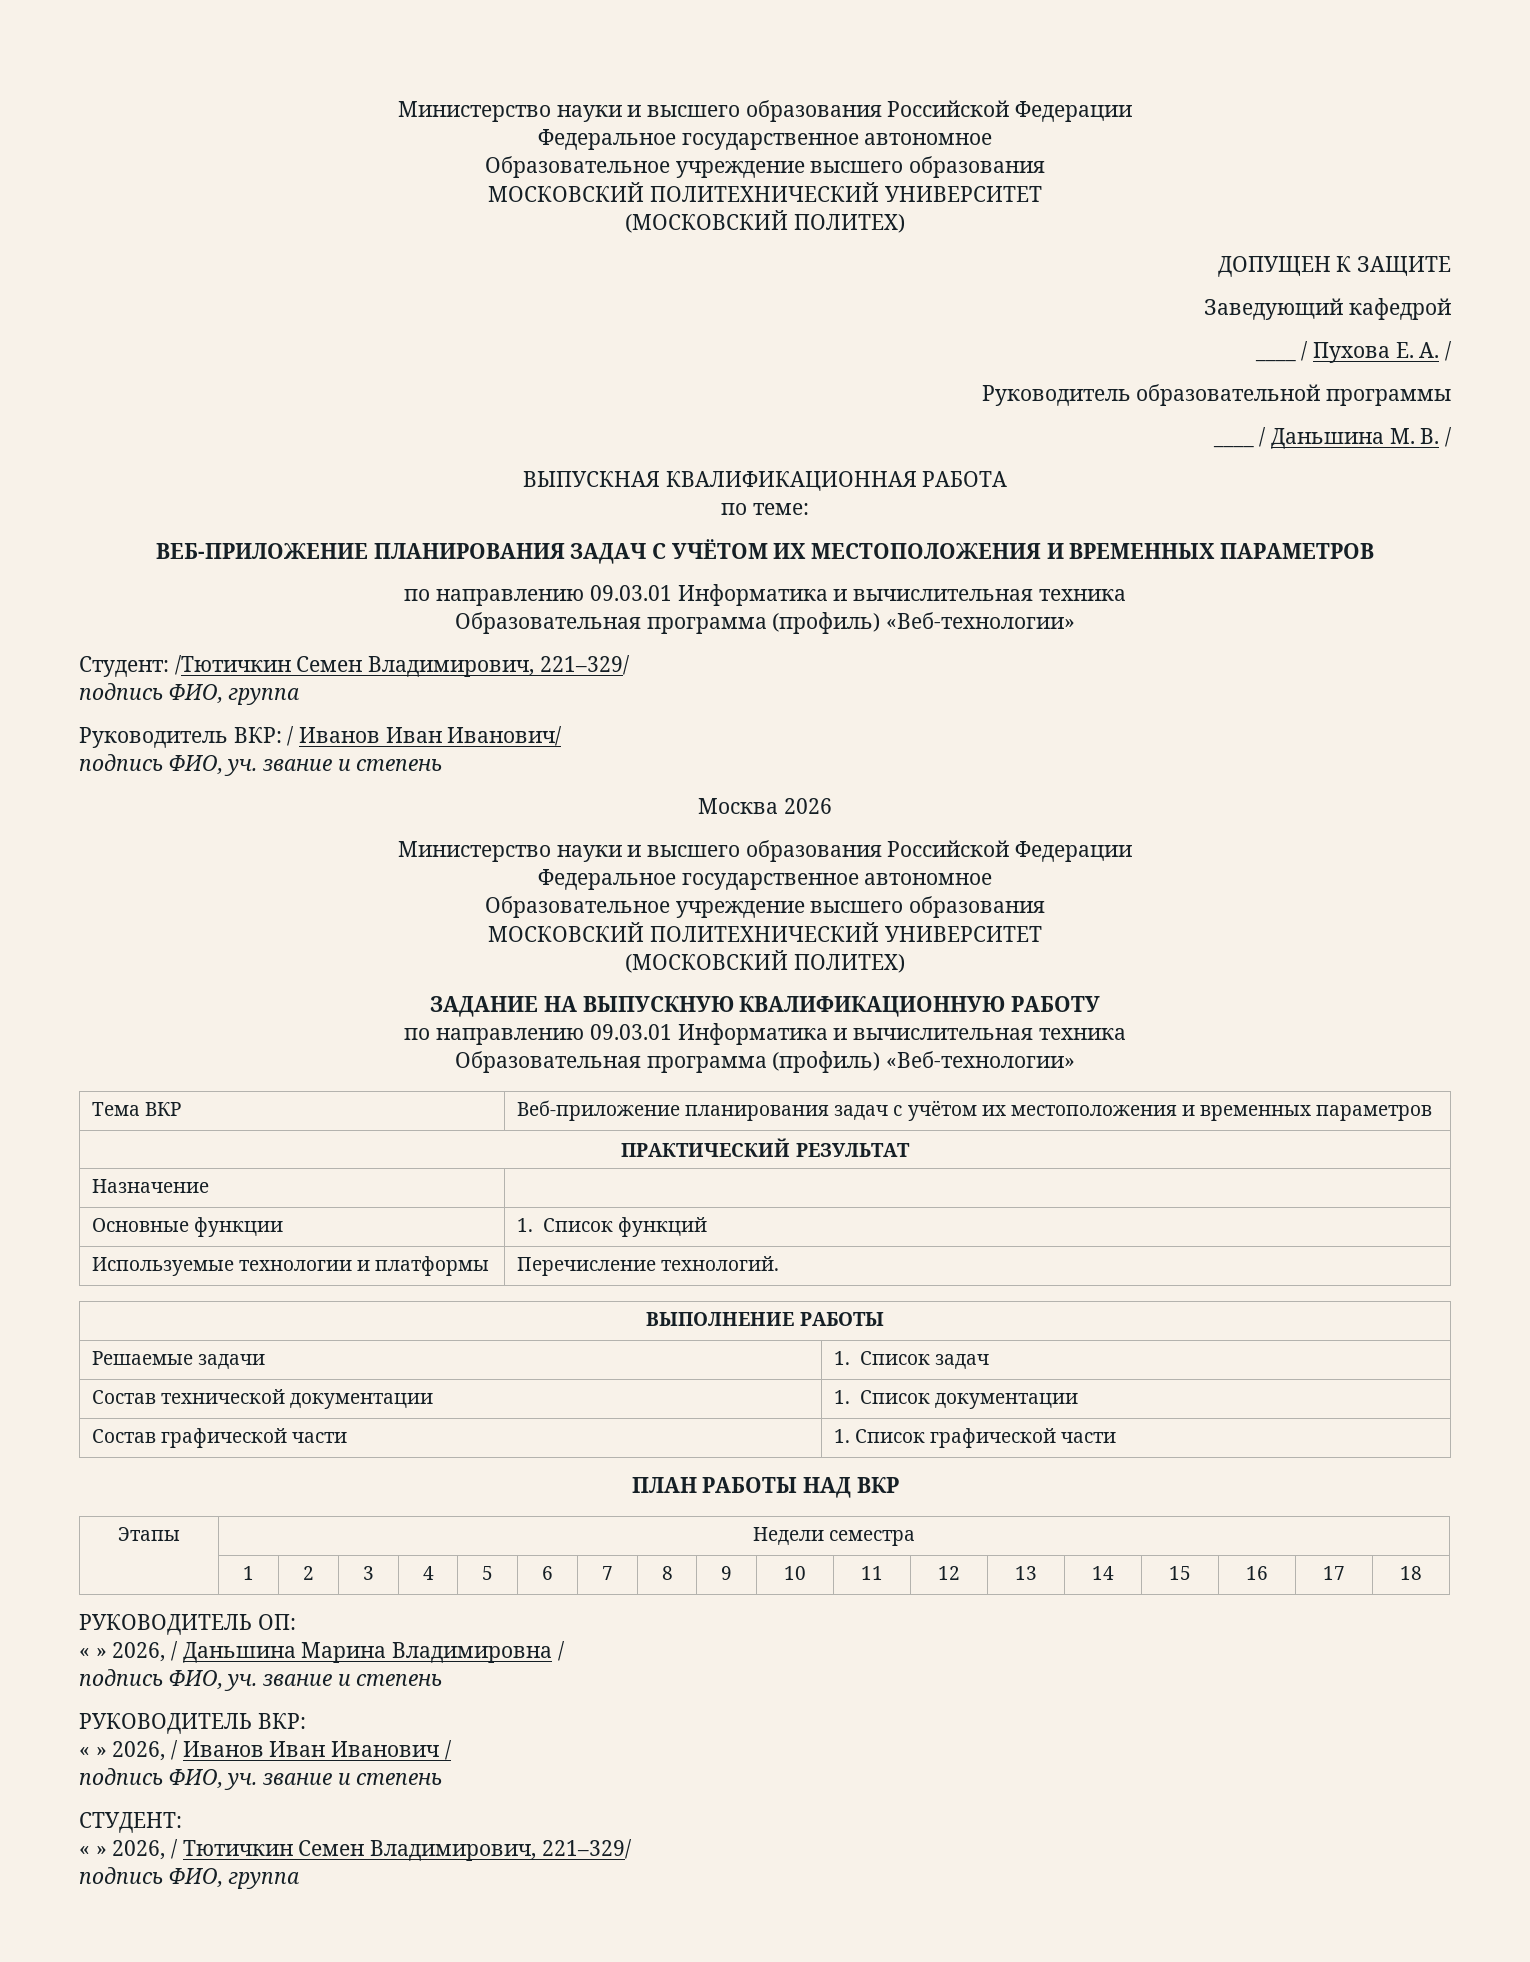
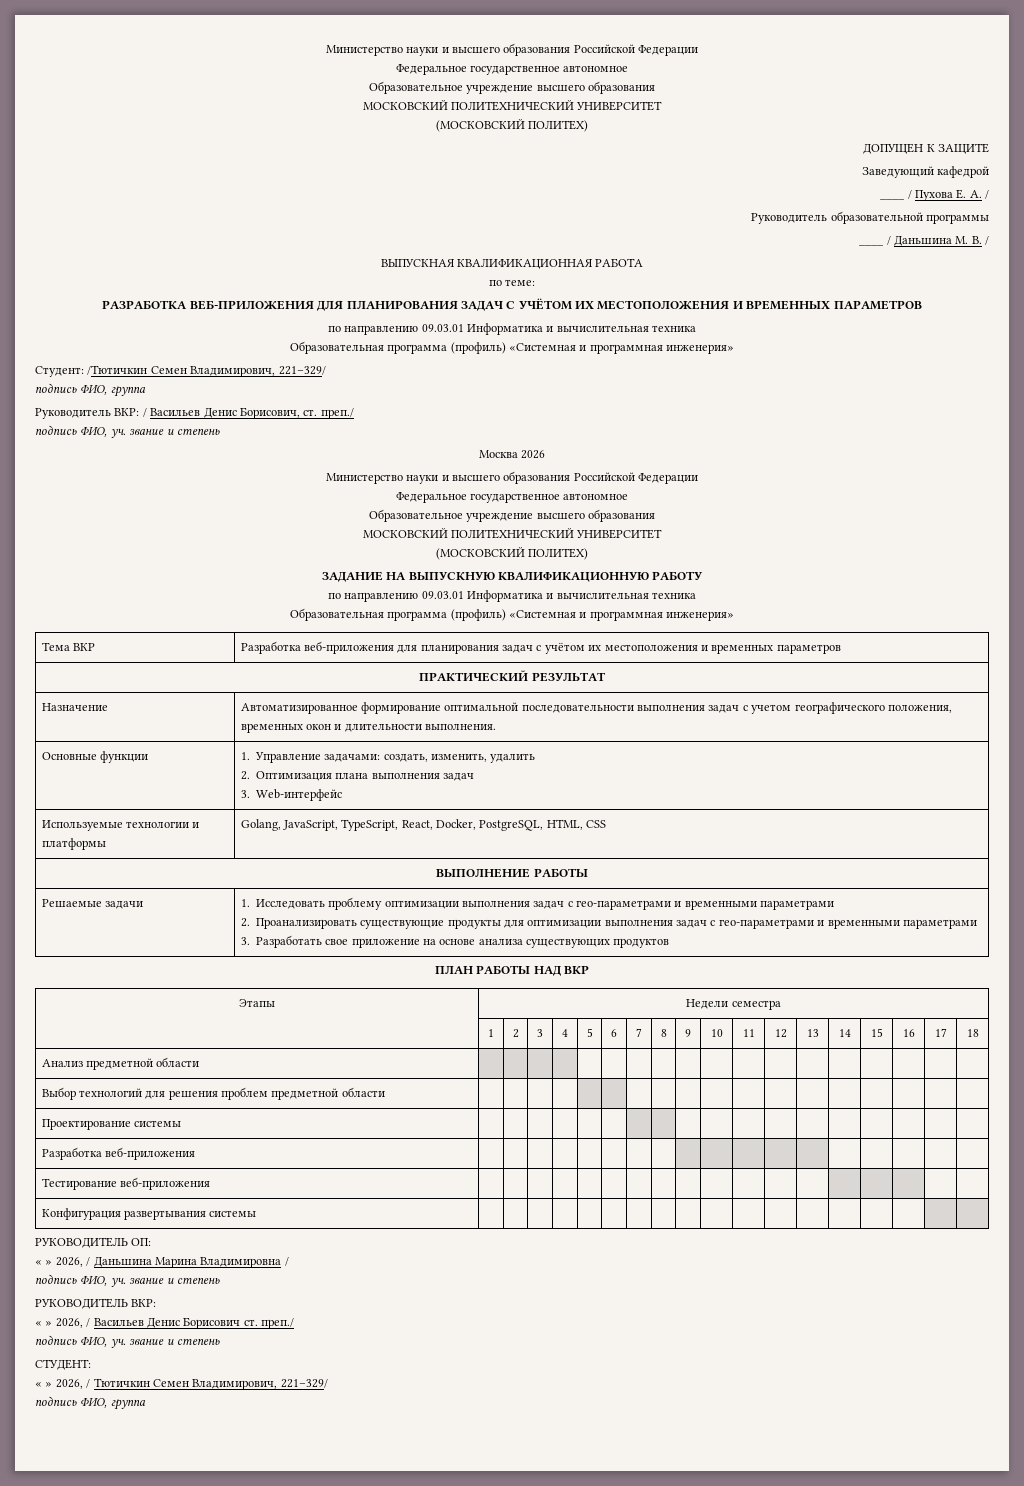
[155,543,368,559] ВЕБ-ПРИЛОЖЕНИЕ -> [102,300,344,311] РАЗРАБОТКА ВЕБ-ПРИЛОЖЕНИЯ ДЛЯ
[886,612,1076,629] «Веб-технологии» -> [509,343,735,354] «Системная и программная инженерия»
[299,726,563,746] Иванов Иван Иванович/ -> [150,407,354,419] Васильев Денис Борисович, ст. преп./
[886,1051,1076,1068] «Веб-технологии» -> [509,610,735,621] «Системная и программная инженерия»
[517,1100,681,1121] Веб-приложение -> [240,641,418,654] Разработка веб-приложения для
[92,1217,284,1237] [517,1217,707,1237] [92,1256,490,1276] [517,1256,780,1276] // Основные функции | 1. Список функций // Используемые технологии и платформы | Перечисление технологий. -> [240,702,952,714] [240,723,497,733] [41,751,148,763] [240,752,536,763] [240,771,474,781] [240,789,342,801] [41,820,200,831] [41,838,106,850] [240,819,607,831] Автоматизированное формирование оптимальной последовательности выполнения задач с учeтом географического положения, временных окон и длительности выполнения. // Основные функции | 1. Управление задачами: создать, изменить, удалить // 2. Оптимизация плана выполнения задач // 3. Web-интерфейс // Используемые технологии и платформы | Golang, JavaScript, TypeScript, React, Docker, PostgreSQL, HTML, CSS
[859,1351,989,1369] [92,1389,434,1409] [834,1390,1078,1409] [92,1428,348,1448] [834,1428,1117,1448] Список задач // Состав технической документации | 1. Список документации // Состав графической части | 1. Список графической части -> [255,897,835,910] [240,918,977,929] [240,935,670,948] Исследовать проблему оптимизации выполнения задач с гео-параметрами и временными параметрами // 2. Проанализировать существующие продукты для оптимизации выполнения задач с гео-параметрами и временными параметрами // 3. Разработать свое приложение на основе анализа существующих продуктов
(1422, 1573) none -> [41,1057,200,1070] [41,1087,385,1100] [41,1119,181,1130] [41,1147,195,1160] [41,1177,210,1190] [41,1208,257,1220] // Анализ предметной области | | | | | | | | | | | | | | | | | | // Выбор технологий для решения проблем предметной области | | | | | | | | | | | | | | | | | | // Проектирование системы | | | | | | | | | | | | | | | | | | // Разработка веб-приложения | | | | | | | | | | | | | | | | | | // Тестирование веб-приложения | | | | | | | | | | | | | | | | | | // Конфигурация развертывания системы | | | | | | | | | | | | | | | | | |
[182,1740,452,1760] Иванов Иван Иванович / -> [93,1317,294,1329] Васильев Денис Борисович ст. преп./

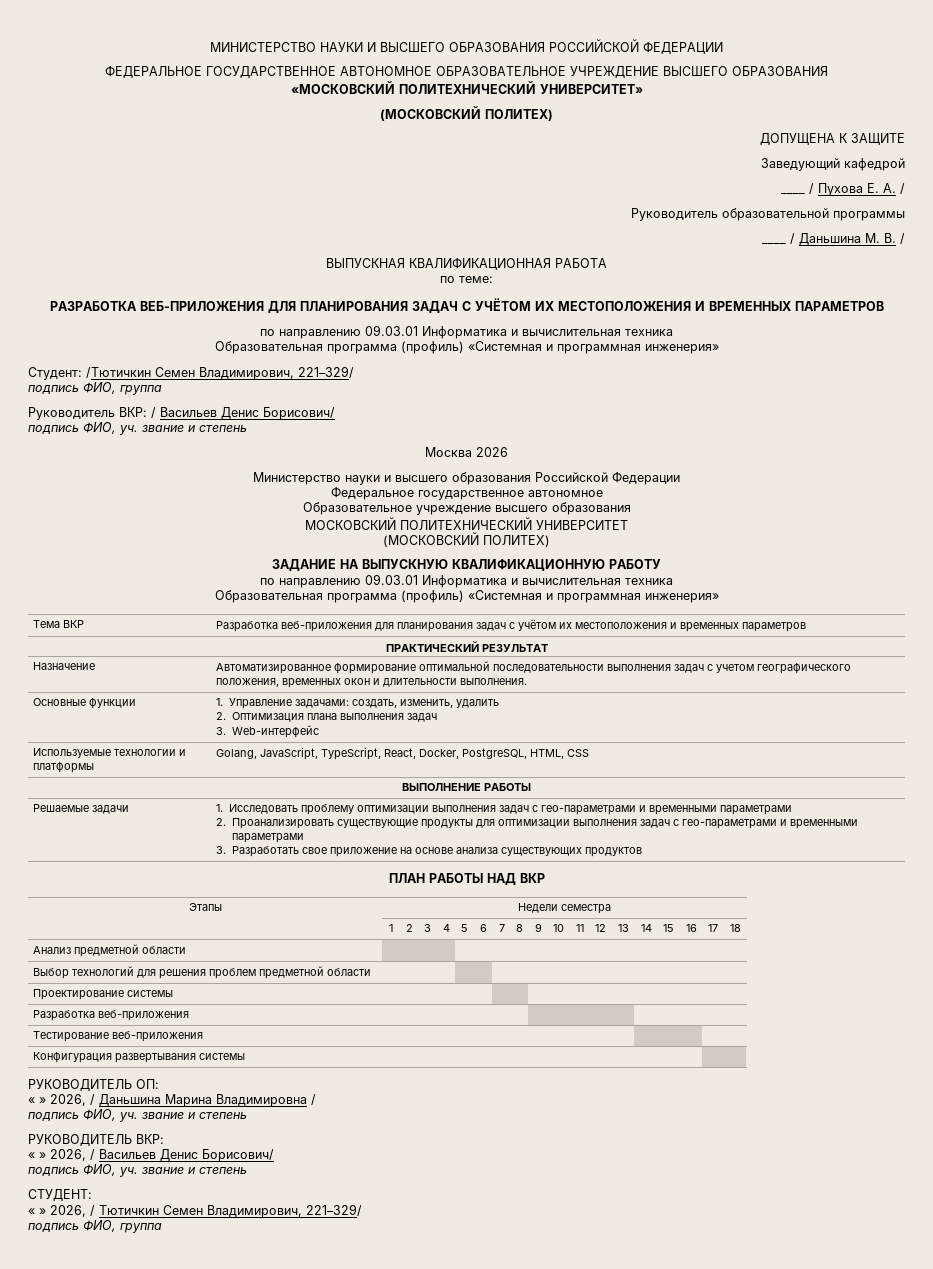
[325,43,699,56] [395,64,629,75] [368,81,656,94] [362,100,663,111] [435,119,589,132] [863,143,924,154] Министерство науки и высшего образования Российской Федерации // Федеральное государственное автономное // Образовательное учреждение высшего образования // МОСКОВСКИЙ ПОЛИТЕХНИЧЕСКИЙ УНИВЕРСИТЕТ // (МОСКОВСКИЙ ПОЛИТЕХ) // ДОПУЩЕН -> [210,39,723,54] [105,66,828,78] [290,81,643,94] [380,106,553,121] [760,133,835,145] МИНИСТЕРСТВО НАУКИ И ВЫСШЕГО ОБРАЗОВАНИЯ РОССИЙСКОЙ ФЕДЕРАЦИИ // ФЕДЕРАЛЬНОЕ ГОСУДАРСТВЕННОЕ АВТОНОМНОЕ ОБРАЗОВАТЕЛЬНОЕ УЧРЕЖДЕНИЕ ВЫСШЕГО ОБРАЗОВАНИЯ // «МОСКОВСКИЙ ПОЛИТЕХНИЧЕСКИЙ УНИВЕРСИТЕТ» // (МОСКОВСКИЙ ПОЛИТЕХ) // ДОПУЩЕНА
[239,407,354,419] Борисович, ст. преп./ -> [263,407,335,420] Борисович/
[183,1317,294,1329] Борисович ст. преп./ -> [202,1149,274,1162] Борисович/

